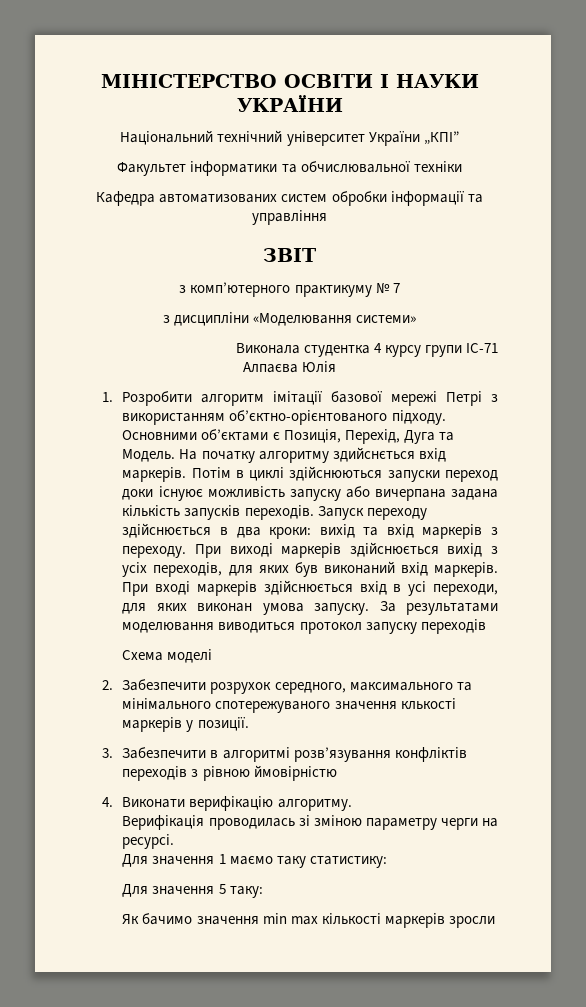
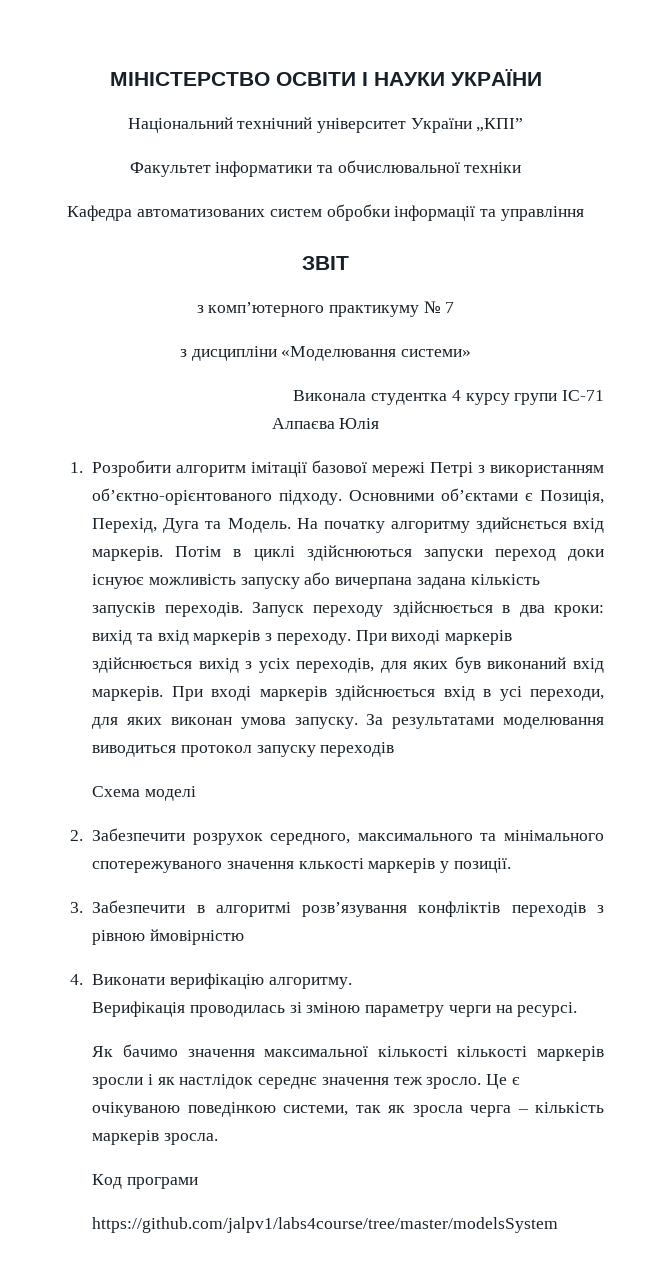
[122,854,387,868] [122,884,263,898] // Для значення 1 маємо таку статистику: // Для значення 5 таку: -> (578, 1009) none
[262,913,318,925] min max -> [264,1046,448,1057] максимальної кількості
(495, 922) none -> [148,1074,520,1089] [92,1102,604,1117] [92,1130,219,1145] [92,1174,199,1189] [92,1217,559,1233] і як настлідок середнє значення теж зросло. Це є очікуваною поведінкою системи, так як зросла черга – кількість маркерів зросла. // Код програми // https://github.com/jalpv1/labs4course/tree/master/modelsSystem

